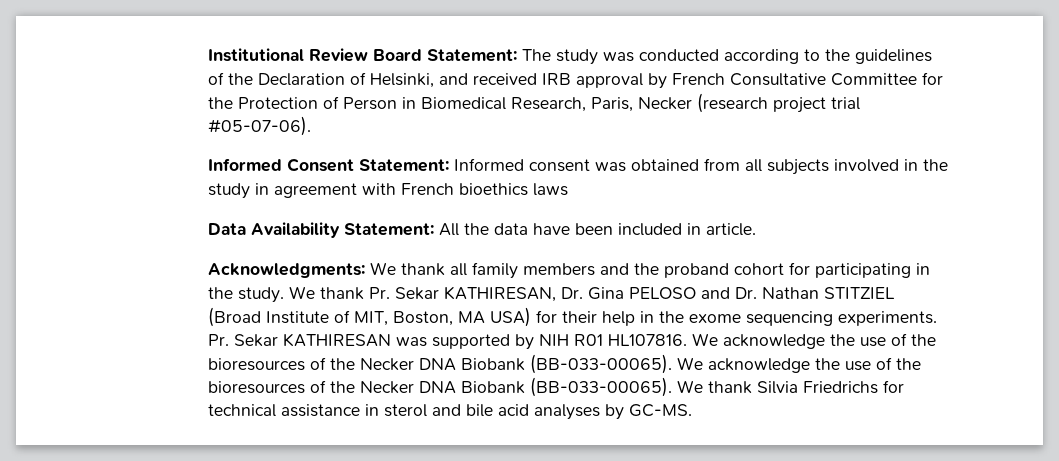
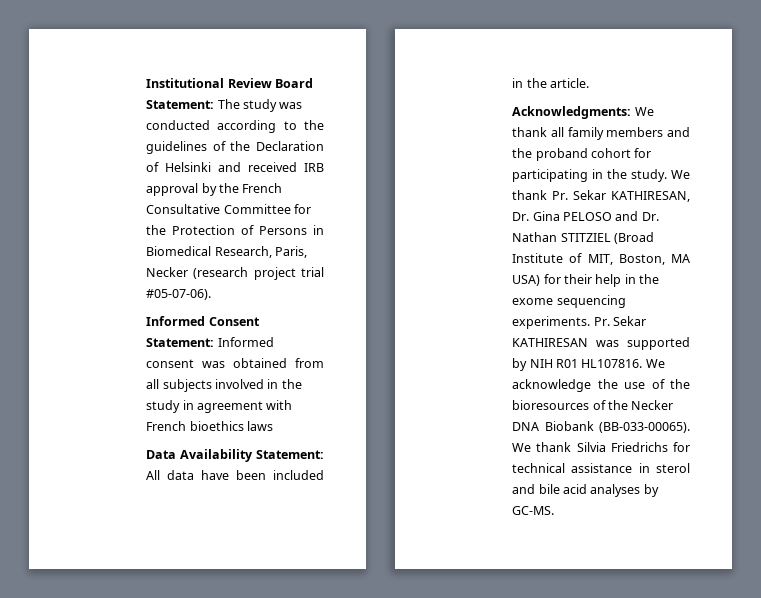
[370,73,435,88] Helsinki, -> [165,162,212,172] Helsinki
(668, 81) none -> [218,183,239,193] the
[343,97,398,110] Person -> [259,226,308,235] Persons
[464,223,490,235] the -> (161, 475) none
(702, 229) none -> [526,78,547,88] the
[708,357,922,373] [208,377,704,397] acknowledge the use of the bioresources of the Necker DNA Biobank (BB-033-00065). We -> (532, 447) none

